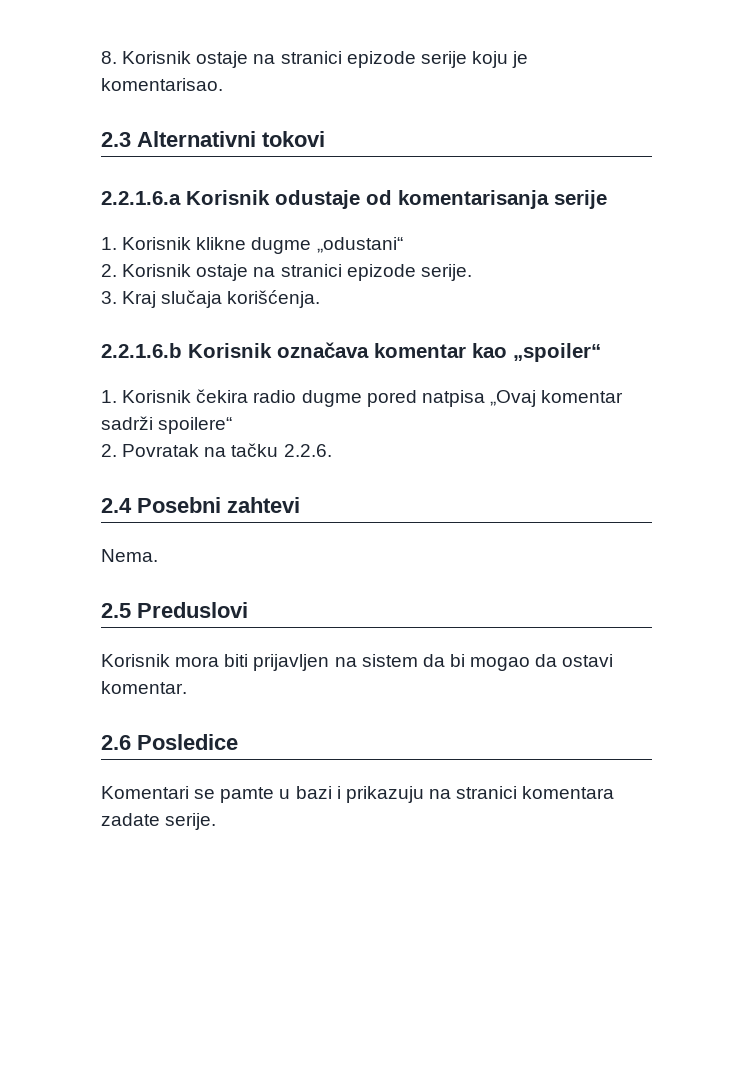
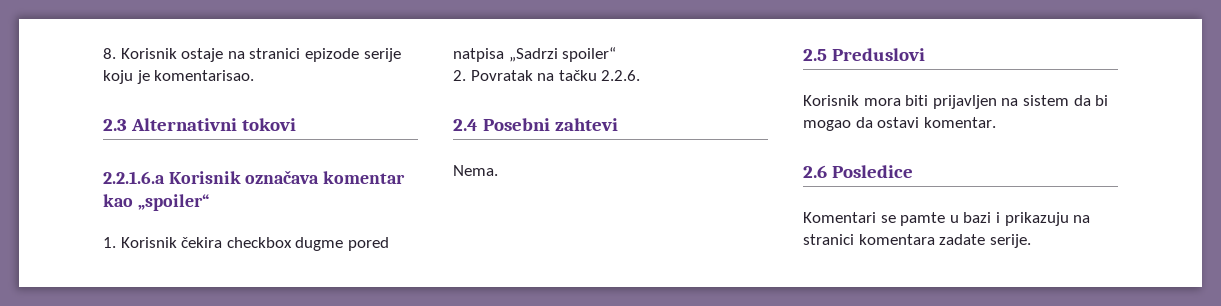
[275,190,607,209] [101,237,403,254] [101,264,472,281] [101,290,321,308] [101,343,272,358] odustaje od komentarisanja serije // 1. Korisnik klikne dugme „odustani“ // 2. Korisnik ostaje na stranici epizode serije. // 3. Kraj slučaja korišćenja. // 2.2.1.6.b Korisnik -> (241, 177) none
[253,390,297,403] radio -> [226,237,292,248] checkbox
[489,390,624,407] [101,416,233,434] „Ovaj komentar sadrži spoilere“ -> [508,47,617,62] „Sadrzi spoiler“

